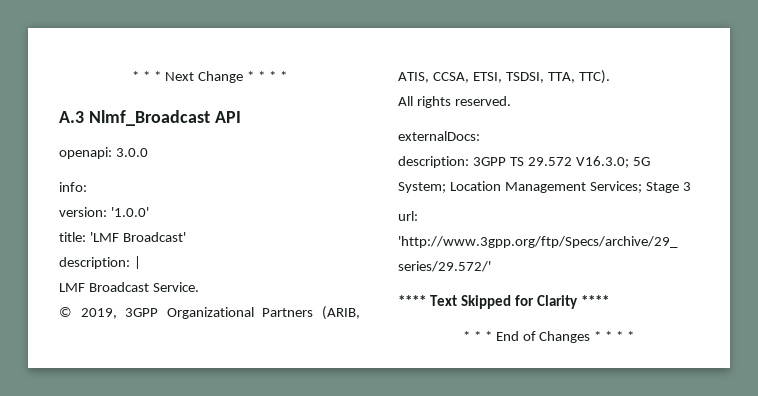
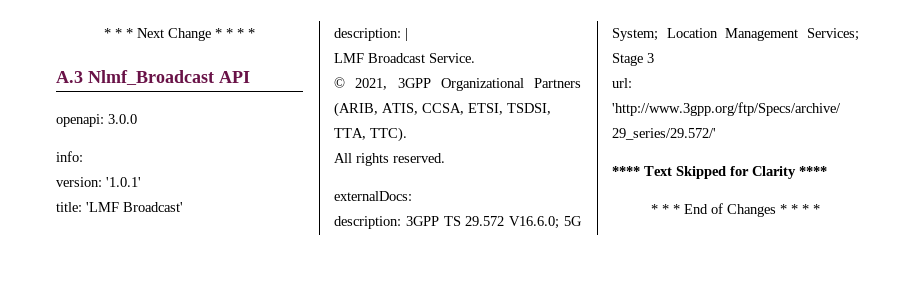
[110,207,149,217] '1.0.0' -> [106,177,141,187] '1.0.1'
[80,308,117,319] 2019, -> [355,78,388,90] 2021,
[575,156,629,168] V16.3.0; -> [509,216,560,229] V16.6.0;

